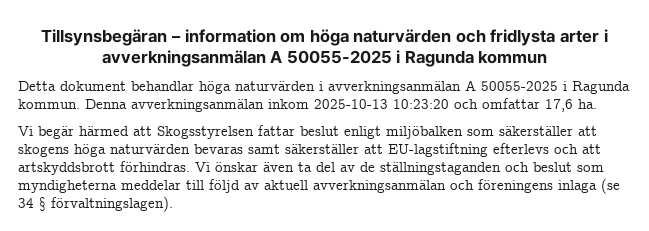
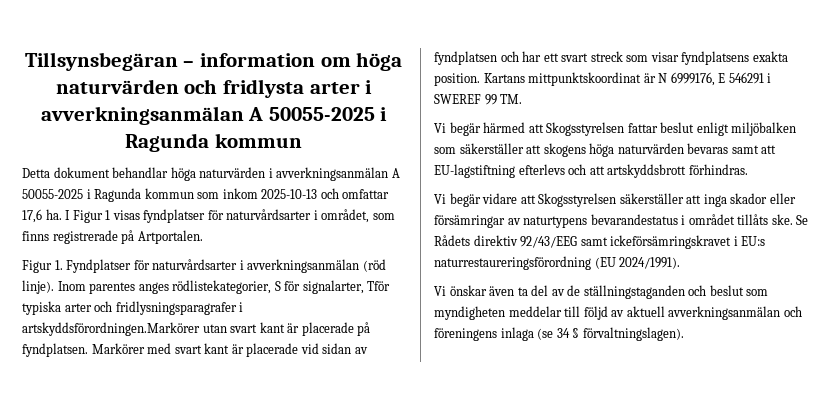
[18,99,264,112] kommun. Denna avverkningsanmälan -> [144,188,220,199] kommun som
[393,99,449,109] 10:23:20 -> (318, 194) none
(597, 104) none -> [65,209,395,223] [22,230,203,244] [22,259,386,273] [22,280,391,294] [22,301,244,315] [22,322,371,336] [22,343,368,357] [434,51,788,65] [434,72,772,86] [434,94,523,105] I Figur 1 visas fyndplatser för naturvårdsarter i området, som finns registrerade på Artportalen. // Figur 1. Fyndplatser för naturvårdsarter i avverkningsanmälan (röd linje). Inom parentes anges rödlistekategorier, S för signalarter, Tför typiska arter och fridlysningsparagrafer i artskyddsförordningen.Markörer utan svart kant är placerade på fyndplatsen. Markörer med svart kant är placerade vid sidan av fyndplatsen och har ett svart streck som visar fyndplatsens exakta position. Kartans mittpunktskoordinat är N 6999176, E 546291 i SWEREF 99 TM.
[285,144,359,154] säkerställer -> (759, 149) none
(190, 166) none -> [434,193,796,207] [434,214,809,228] [434,235,766,249] [434,256,681,270] // Vi begär vidare att Skogsstyrelsen säkerställer att inga skador eller försämringar av naturtypens bevarandestatus i området tillåts ske. Se Rådets direktiv 92/43/EEG samt ickeförsämringskravet i EU:s naturrestaureringsförordning (EU 2024/1991). //
[18,180,117,193] myndigheterna -> [434,306,505,320] myndigheten

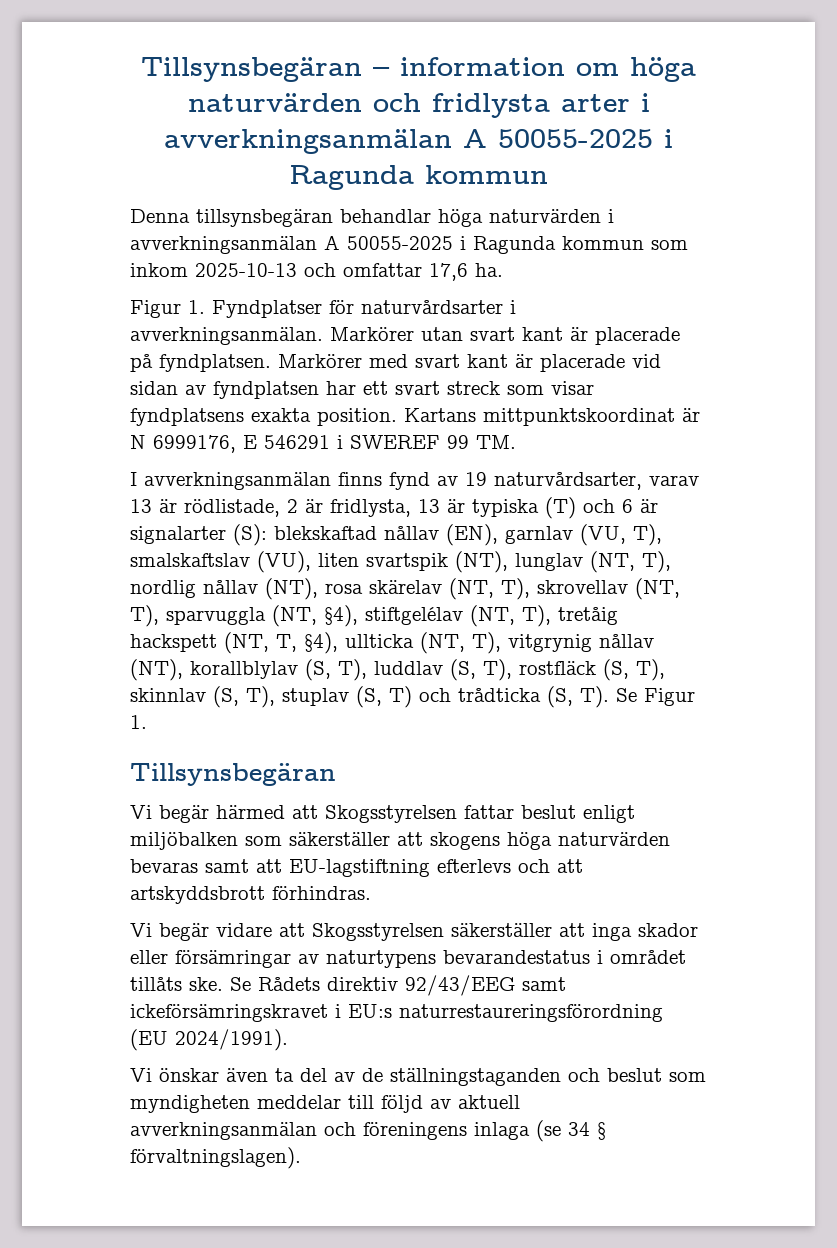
[22,167,110,178] Detta dokument -> [130,209,333,227] Denna tillsynsbegäran
[65,209,395,223] [22,230,203,244] I Figur 1 visas fyndplatser för naturvårdsarter i området, som finns registrerade på Artportalen. -> (503, 270) none
[247,259,386,273] [22,280,391,294] [22,301,244,315] [22,322,200,336] avverkningsanmälan (röd linje). Inom parentes anges rödlistekategorier, S för signalarter, Tför typiska arter och fridlysningsparagrafer i artskyddsförordningen.Markörer -> [130,327,414,345] avverkningsanmälan. Markörer
[500,51,519,62] och -> (319, 390) none
(523, 99) none -> [130,472,699,490] [130,497,658,519] [130,524,662,546] [130,551,671,573] [130,578,680,600] [130,605,618,627] [130,632,654,654] [130,659,665,681] [130,686,695,708] [130,715,147,729] [130,763,336,786] // I avverkningsanmälan finns fynd av 19 naturvårdsarter, varav 13 är rödlistade, 2 är fridlysta, 13 är typiska (T) och 6 är signalarter (S): blekskaftad nållav (EN), garnlav (VU, T), smalskaftslav (VU), liten svartspik (NT), lunglav (NT, T), nordlig nållav (NT), rosa skärelav (NT, T), skrovellav (NT, T), sparvuggla (NT, §4), stiftgelélav (NT, T), tretåig hackspett (NT, T, §4), ullticka (NT, T), vitgrynig nållav (NT), korallblylav (S, T), luddlav (S, T), rostfläck (S, T), skinnlav (S, T), stuplav (S, T) och trådticka (S, T). Se Figur 1. // Tillsynsbegäran

